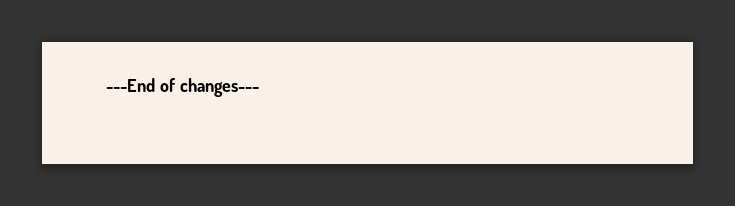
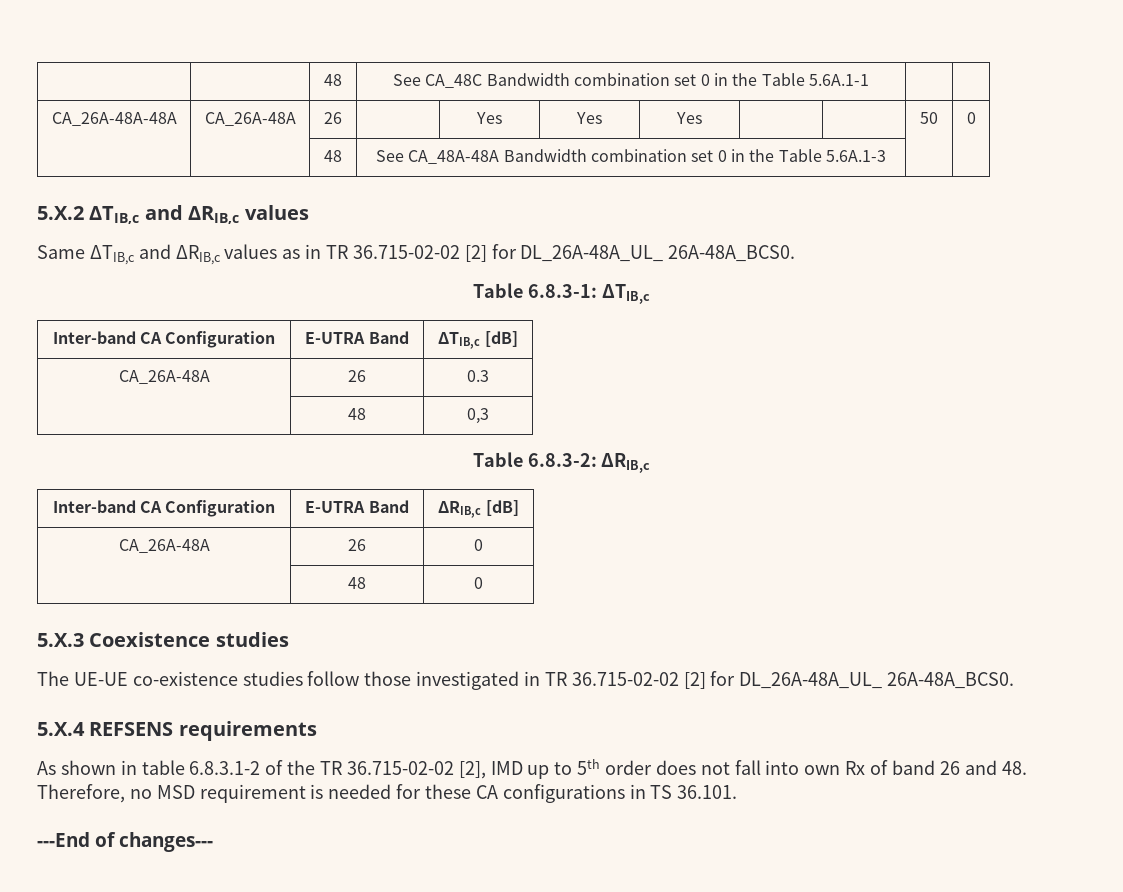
(106, 85) none -> [324,74,342,86] [393,73,869,88] [51,112,177,126] [204,112,296,126] [324,112,342,124] [476,112,502,124] [576,112,602,124] [676,112,702,124] [920,112,938,124] [966,112,976,124] [324,150,342,162] [376,149,886,164] [37,205,309,224] [37,244,796,265] [473,283,650,304] [52,331,276,348] [305,331,409,344] [438,331,518,349] [118,370,210,384] [348,370,366,382] [467,370,489,382] [348,408,366,420] [467,408,489,424] [472,452,651,473] [52,500,276,517] [305,500,409,513] [438,500,519,518] [118,539,210,553] [348,539,366,551] [474,539,483,551] [348,577,366,589] [474,577,483,589] [37,632,289,647] [37,671,1015,690] [37,721,317,741] [37,759,1027,779] [37,784,738,803] | | 48 | See CA_48C Bandwidth combination set 0 in the Table 5.6A.1-1 | | // CA_26A-48A-48A | CA_26A-48A | 26 | | Yes | Yes | Yes | | | 50 | 0 // | | 48 | See CA_48A-48A Bandwidth combination set 0 in the Table 5.6A.1-3 | | // 5.X.2 ΔTIB,c and ΔRIB,c values // Same ΔTIB,c and ΔRIB,c values as in TR 36.715-02-02 [2] for DL_26A-48A_UL_ 26A-48A_BCS0. // Table 6.8.3-1: ΔTIB,c // Inter-band CA Configuration | E-UTRA Band | ΔTIB,c [dB] // CA_26A-48A | 26 | 0.3 // | 48 | 0,3 // Table 6.8.3-2: ΔRIB,c // Inter-band CA Configuration | E-UTRA Band | ΔRIB,c [dB] // CA_26A-48A | 26 | 0 // | 48 | 0 // 5.X.3 Coexistence studies // The UE-UE co-existence studies follow those investigated in TR 36.715-02-02 [2] for DL_26A-48A_UL_ 26A-48A_BCS0. // 5.X.4 REFSENS requirements // As shown in table 6.8.3.1-2 of the TR 36.715-02-02 [2], IMD up to 5th order does not fall into own Rx of band 26 and 48. Therefore, no MSD requirement is needed for these CA configurations in TS 36.101. //

